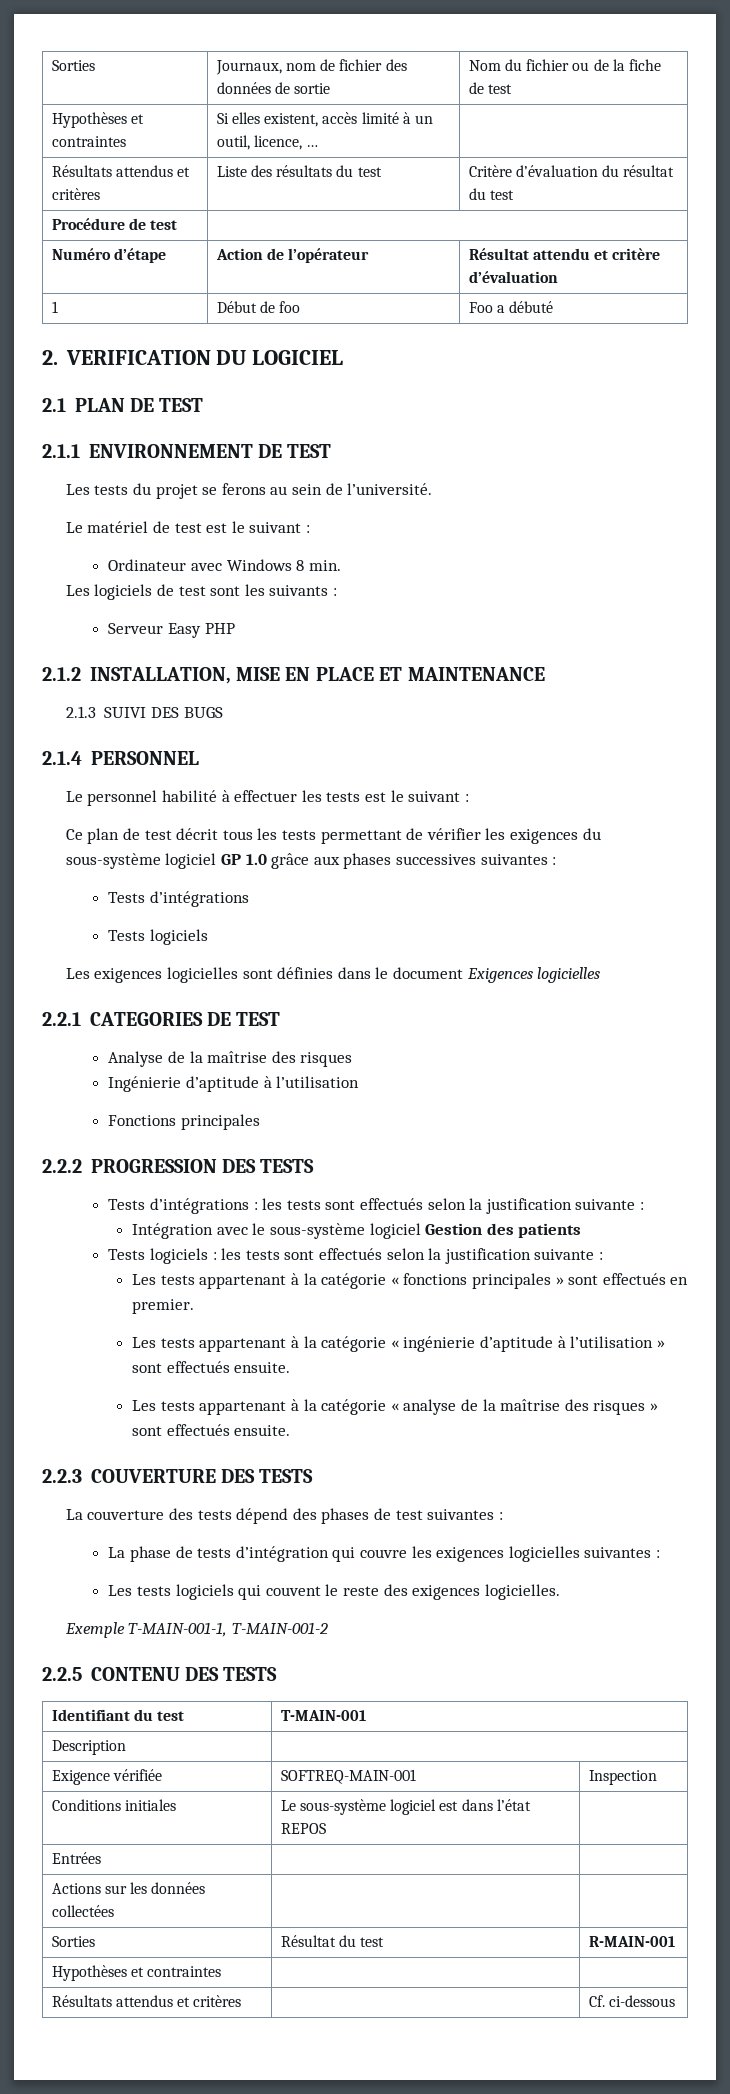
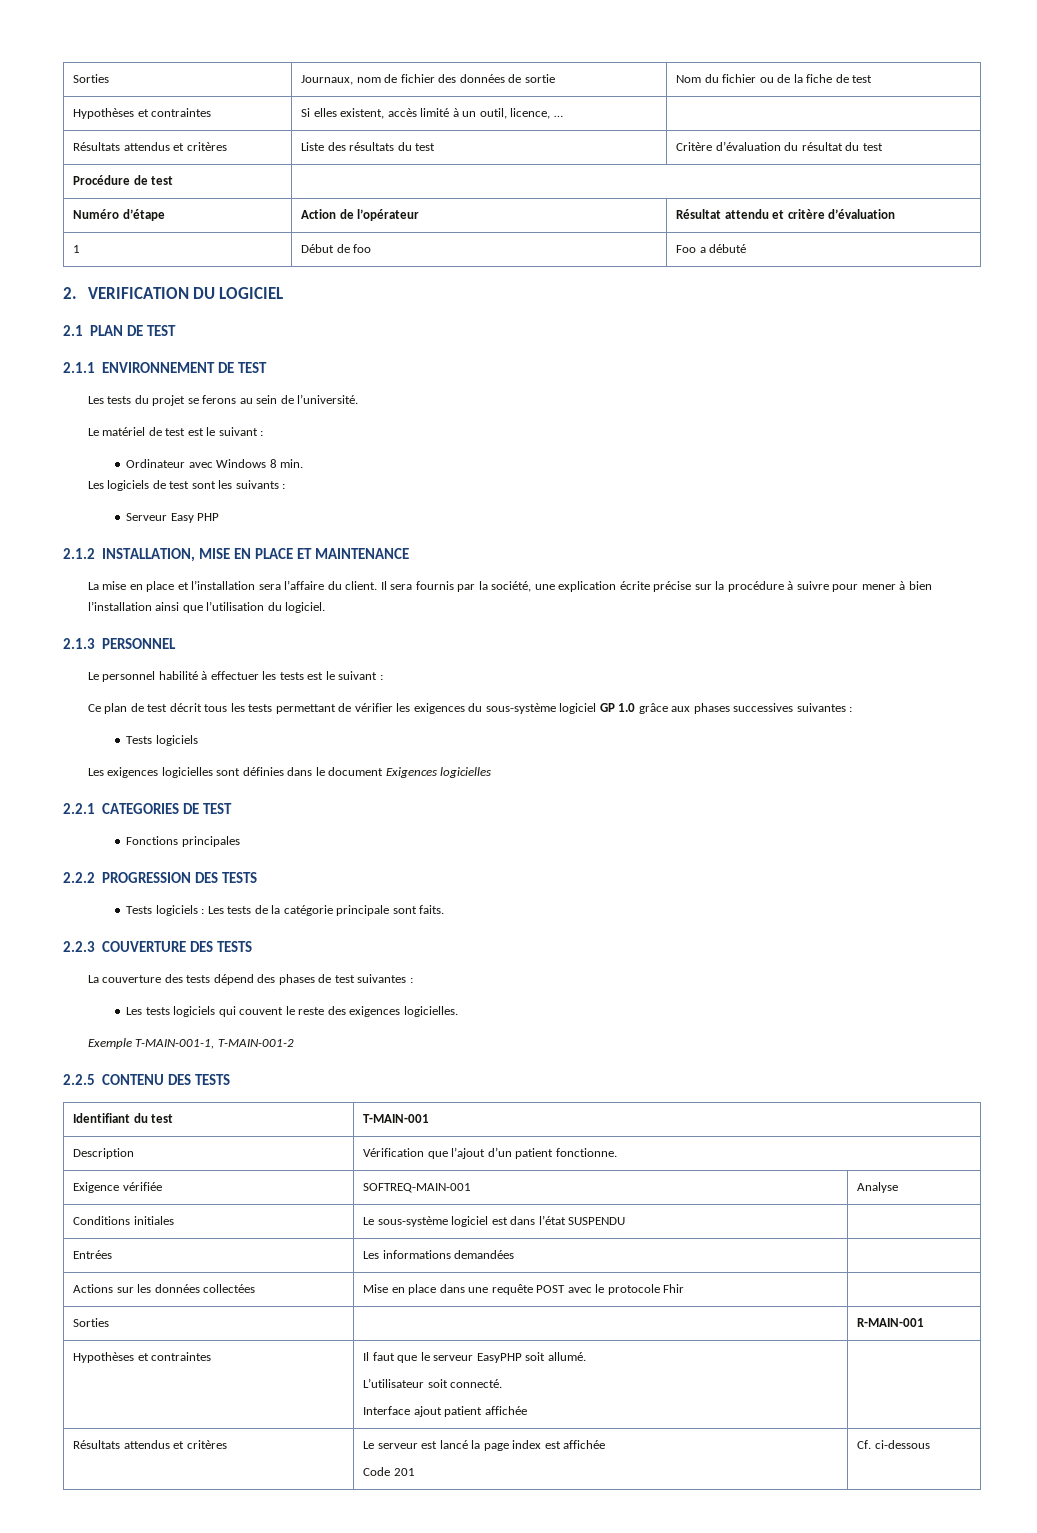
[65,706,223,718] [42,751,82,765] 2.1.3 SUIVI DES BUGS // 2.1.4 -> [87,580,932,592] [87,601,326,613] [63,638,95,649] La mise en place et l’installation sera l’affaire du client. Il sera fournis par la société, une explication écrite précise sur la procédure à suivre pour mener à bien l’installation ainsi que l’utilisation du logiciel. // 2.1.3
[108,891,249,907] // Tests d’intégrations -> (853, 709) none
[108,1051,353,1067] [108,1076,360,1092] // Analyse de la maîtrise des risques // Ingénierie d’aptitude à l’utilisation -> (232, 808) none
[149,1198,644,1214] [132,1223,582,1239] [108,1248,603,1264] [132,1273,689,1289] [132,1299,195,1314] [132,1336,665,1352] [132,1361,291,1373] [132,1399,658,1415] [132,1424,291,1436] d’intégrations : les tests sont effectués selon la justification suivante : // Intégration avec le sous-système logiciel Gestion des patients // Tests logiciels : les tests sont effectués selon la justification suivante : // Les tests appartenant à la catégorie « fonctions principales » sont effectués en premier. // Les tests appartenant à la catégorie « ingénierie d’aptitude à l’utilisation » sont effectués ensuite. // Les tests appartenant à la catégorie « analyse de la maîtrise des risques » sont effectués ensuite. -> [155,905,445,916] logiciels : Les tests de la catégorie principale sont faits.
[108,1546,660,1562] // La phase de tests d’intégration qui couvre les exigences logicielles suivantes : -> (413, 980) none
(126, 1747) none -> [363,1147,617,1159] Vérification que l’ajout d’un patient fonctionne.
[588,1770,657,1785] Inspection -> [857,1182,899,1193] Analyse
[280,1823,326,1834] REPOS -> [568,1217,626,1225] SUSPENDU
(101, 1858) none -> [363,1250,515,1259] Les informations demandées
[51,1936,95,1947] [280,1935,385,1947] [588,1936,675,1947] [51,1965,222,1981] [51,1995,242,2007] | // Sorties | Résultat du test | R-MAIN-001 // Hypothèses et contraintes | | // Résultats attendus et critères | -> [363,1284,685,1295] [73,1318,110,1327] [857,1318,925,1327] [73,1352,212,1363] [363,1352,586,1363] [363,1378,503,1388] [363,1406,527,1417] [73,1440,227,1449] [363,1440,606,1451] [363,1467,415,1476] Mise en place dans une requête POST avec le protocole Fhir | // Sorties | | R-MAIN-001 // Hypothèses et contraintes | Il faut que le serveur EasyPHP soit allumé. // L’utilisateur soit connecté. // Interface ajout patient affichée | // Résultats attendus et critères | Le serveur est lancé la page index est affichée // Code 201

